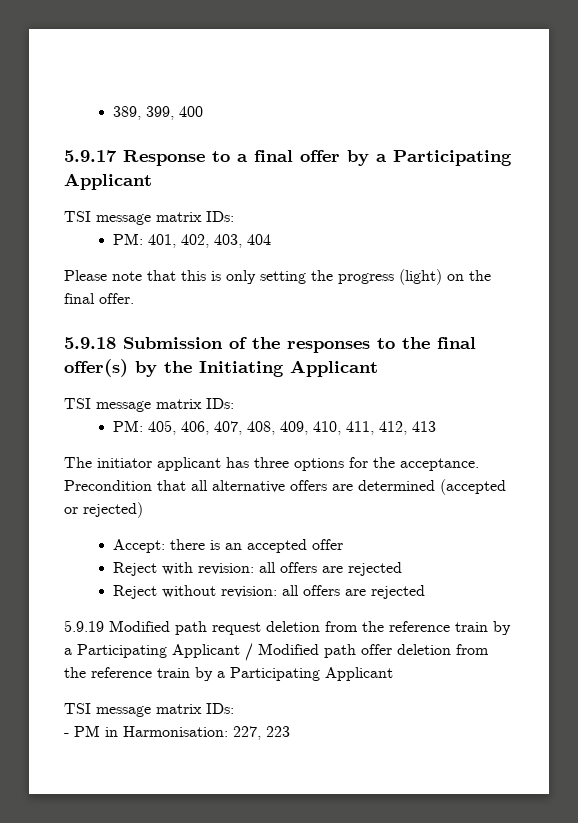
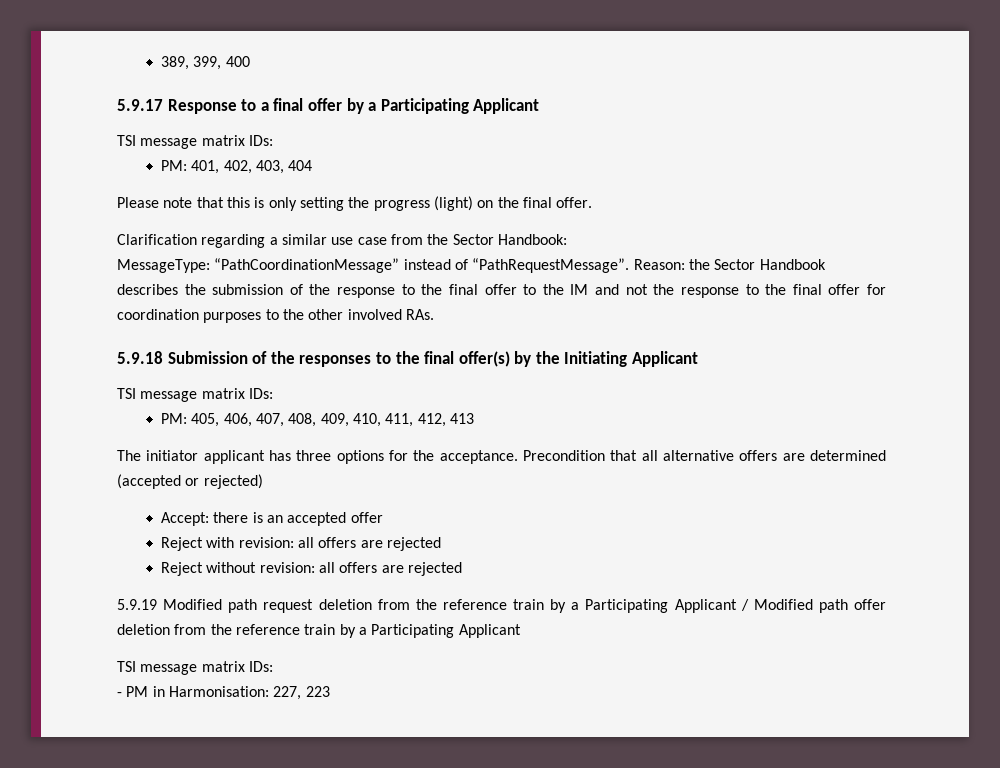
(134, 298) none -> [117,234,567,248] [117,258,826,273] [117,284,886,298] [117,309,434,323] // Clarification regarding a similar use case from the Sector Handbook: // MessageType: “PathCoordinationMessage” instead of “PathRequestMessage”. Reason: the Sector Handbook describes the submission of the response to the final offer to the IM and not the response to the final offer for coordination purposes to the other involved RAs.

